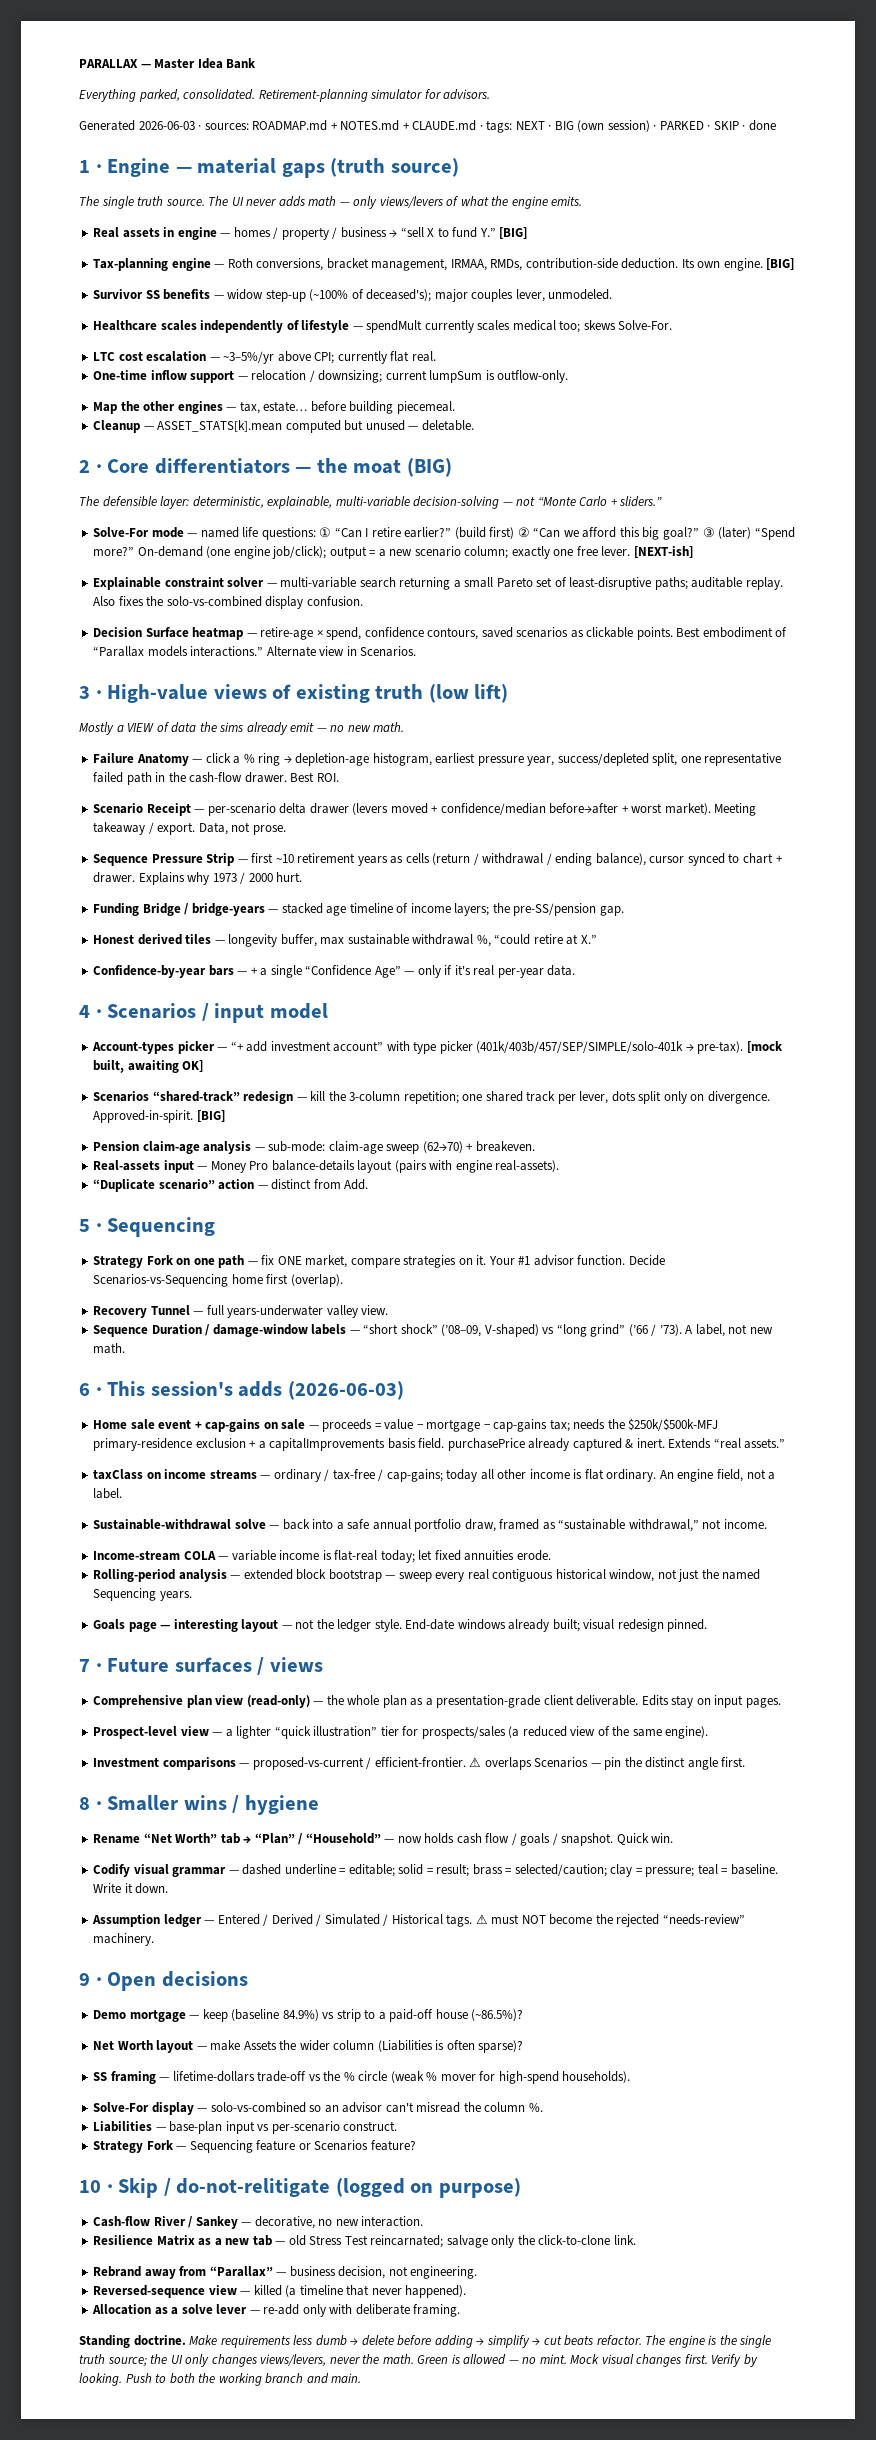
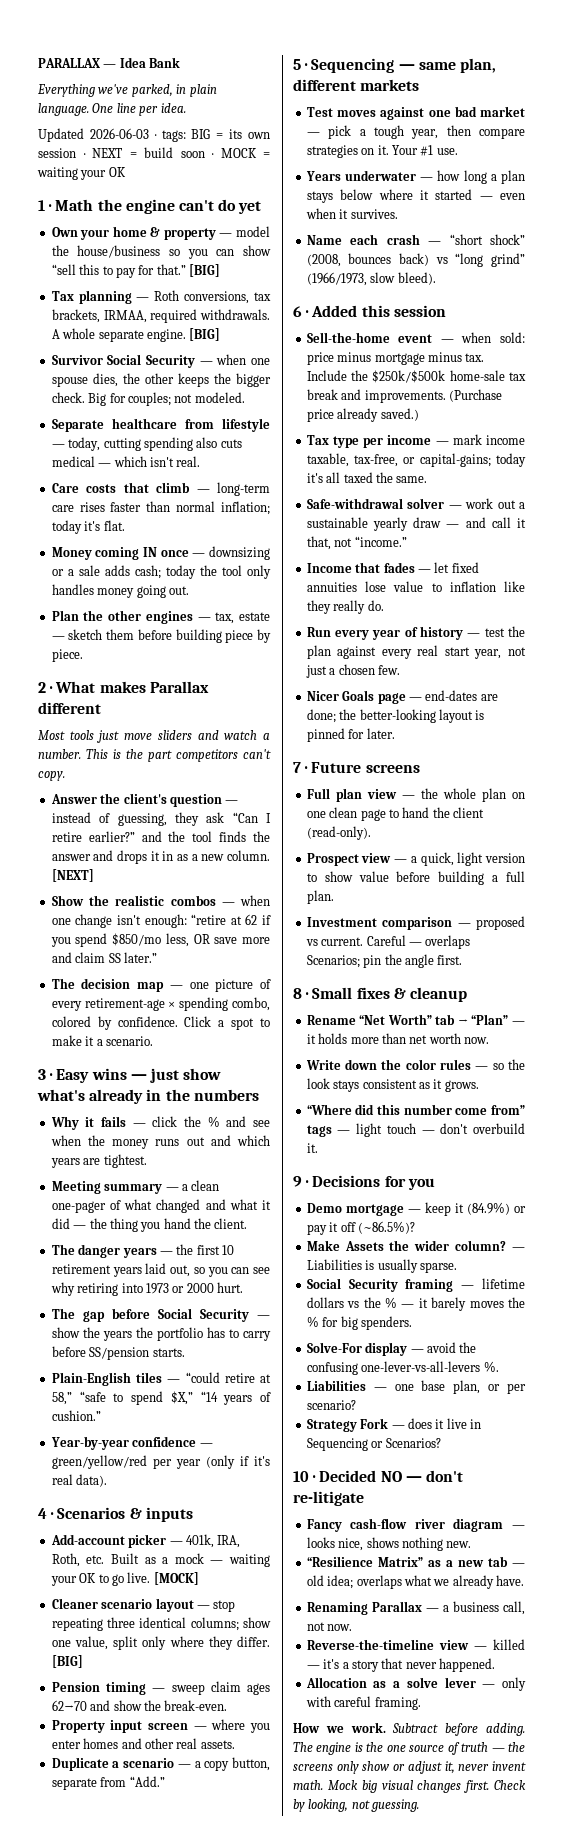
[154,59,196,69] Master -> (117, 66) none
[138,89,491,102] [79,120,776,133] [79,158,459,178] [79,196,583,209] [93,227,528,240] [93,258,211,271] parked, consolidated. Retirement-planning simulator for advisors. // Generated 2026-06-03 · sources: ROADMAP.md + NOTES.md + CLAUDE.md · tags: NEXT · BIG (own session) · PARKED · SKIP · done // 1 · Engine — material gaps (truth source) // The single truth source. The UI never adds math — only views/levers of what the engine emits. // Real assets in engine — homes / property / business → “sell X to fund Y.” [BIG] // Tax-planning engine -> [98,84,217,97] [38,103,186,116] [38,128,270,142] [38,147,270,158] [37,167,126,180] [38,199,262,214] [51,226,270,240] [51,245,271,259] [51,264,220,278] [51,290,132,304] we've parked, in plain language. One line per idea. // Updated 2026-06-03 · tags: BIG = its own session · NEXT = build soon · MOCK = waiting your OK // 1 · Math the engine can't do yet // Own your home & property — model the house/business so you can show “sell this to pay for that.” [BIG] // Tax planning
[326,258,795,271] [93,289,613,302] [93,320,673,333] [93,351,436,364] [93,370,569,383] [93,402,118,414] bracket management, IRMAA, RMDs, contribution-side deduction. Its own engine. [BIG] // Survivor SS benefits — widow step-up (~100% of deceased's); major couples lever, unmodeled. // Healthcare scales independently of lifestyle — spendMult currently scales medical too; skews Solve-For. // LTC cost escalation — ~3–5%/yr above CPI; currently flat real. // One-time inflow support — relocation / downsizing; current lumpSum is outflow-only. // Map -> [253,292,271,301] [51,309,270,323] [51,328,221,342] [51,354,270,368] [51,373,271,387] [51,392,245,406] [51,418,270,432] [51,437,242,451] [51,456,201,467] [51,482,270,496] [51,501,270,515] [51,520,125,534] [51,546,270,560] [51,565,271,579] [51,584,189,598] [51,610,79,621] tax brackets, IRMAA, required withdrawals. A whole separate engine. [BIG] // Survivor Social Security — when one spouse dies, the other keeps the bigger check. Big for couples; not modeled. // Separate healthcare from lifestyle — today, cutting spending also cuts medical — which isn't real. // Care costs that climb — long-term care rises faster than normal inflation; today it's flat. // Money coming IN once — downsizing or a sale adds cash; today the tool only handles money going out. // Plan
[263,401,455,414] [93,420,474,433] [79,458,452,477] [79,496,663,509] [93,527,795,540] [93,546,693,559] [93,577,783,590] [93,596,363,609] [93,627,788,640] [93,646,417,657] [79,684,509,703] [79,722,405,735] [93,753,782,766] [93,772,339,785] [93,803,757,816] [93,822,286,835] [93,853,783,866] [93,872,303,885] [93,903,624,916] [93,934,597,947] [93,965,441,978] estate… before building piecemeal. // Cleanup — ASSET_STATS[k].mean computed but unused — deletable. // 2 · Core differentiators — the moat (BIG) // The defensible layer: deterministic, explainable, multi-variable decision-solving — not “Monte Carlo + sliders.” // Solve-For mode — named life questions: ① “Can I retire earlier?” (build first) ② “Can we afford this big goal?” ③ (later) “Spend more?” On-demand (one engine job/click); output = a new scenario column; exactly one free lever. [NEXT-ish] // Explainable constraint solver — multi-variable search returning a small Pareto set of least-disruptive paths; auditable replay. Also fixes the solo-vs-combined display confusion. // Decision Surface heatmap — retire-age × spend, confidence contours, saved scenarios as clickable points. Best embodiment of “Parallax models interactions.” Alternate view in Scenarios. // 3 · High-value views of existing truth (low lift) // Mostly a VIEW of data the sims already emit — no new math. // Failure Anatomy — click a % ring → depletion-age histogram, earliest pressure year, success/depleted split, one representative failed path in the cash-flow drawer. Best ROI. // Scenario Receipt — per-scenario delta drawer (levers moved + confidence/median before→after + worst market). Meeting takeaway / export. Data, not prose. // Sequence Pressure Strip — first ~10 retirement years as cells (return / withdrawal / ending balance), cursor synced to chart + drawer. Explains why 1973 / 2000 hurt. // Funding Bridge / bridge-years — stacked age timeline of income layers; the pre-SS/pension gap. // Honest derived tiles — longevity buffer, max sustainable withdrawal %, “could retire at X.” // Confidence-by-year bars — + a single “Confidence Age” — only -> [239,612,270,621] [51,629,271,643] [51,649,83,662] [38,681,209,693] [38,702,101,714] [38,730,270,743] [38,749,271,762] [38,771,65,781] [50,793,239,807] [51,812,271,826] [51,831,270,842] [51,850,270,864] [51,869,94,882] [51,895,270,906] [51,914,271,928] [50,933,270,947] [51,952,157,963] [51,978,271,992] [51,997,270,1011] [51,1016,270,1030] [51,1035,153,1046] [38,1068,222,1083] [37,1089,259,1104] [50,1116,270,1130] [50,1135,270,1149] [50,1154,147,1168] [51,1180,220,1194] [51,1199,271,1213] [51,1218,248,1232] [51,1244,234,1258] [51,1263,270,1277] [50,1282,243,1296] [51,1308,270,1322] [51,1327,271,1341] [51,1346,185,1360] [51,1372,271,1386] [51,1391,271,1405] [51,1410,101,1421] [50,1436,213,1450] [51,1455,235,1469] estate — sketch them before building piece by piece. // 2 · What makes Parallax different // Most tools just move sliders and watch a number. This is the part competitors can't copy. // Answer the client's question — instead of guessing, they ask “Can I retire earlier?” and the tool finds the answer and drops it in as a new column. [NEXT] // Show the realistic combos — when one change isn't enough: “retire at 62 if you spend $850/mo less, OR save more and claim SS later.” // The decision map — one picture of every retirement-age × spending combo, colored by confidence. Click a spot to make it a scenario. // 3 · Easy wins — just show what's already in the numbers // Why it fails — click the % and see when the money runs out and which years are tightest. // Meeting summary — a clean one-pager of what changed and what it did — the thing you hand the client. // The danger years — the first 10 retirement years laid out, so you can see why retiring into 1973 or 2000 hurt. // The gap before Social Security — show the years the portfolio has to carry before SS/pension starts. // Plain-English tiles — “could retire at 58,” “safe to spend $X,” “14 years of cushion.” // Year-by-year confidence — green/yellow/red per year (only
[497,965,576,978] per-year data. -> [76,1474,108,1487] data).
[201,1003,328,1023] [92,1041,783,1054] [93,1060,204,1073] [93,1091,770,1104] [93,1110,225,1123] [93,1141,535,1154] [93,1160,560,1173] [93,1179,369,1192] [79,1217,216,1237] [93,1255,348,1268] / input model // Account-types picker — “+ add investment account” with type picker (401k/403b/457/SEP/SIMPLE/solo-401k → pre-tax). [mock built, awaiting OK] // Scenarios “shared-track” redesign — kill the 3-column repetition; one shared track per lever, dots split only on divergence. Approved-in-spirit. [BIG] // Pension claim-age analysis — sub-mode: claim-age sweep (62→70) + breakeven. // Real-assets input — Money Pro balance-details layout (pairs with engine real-assets). // “Duplicate scenario” action — distinct from Add. // 5 · Sequencing // Strategy Fork on one path — fix ONE market, -> [129,1507,193,1522] [50,1534,241,1548] [51,1553,270,1567] [50,1572,199,1586] [51,1598,236,1612] [51,1617,271,1631] [51,1636,270,1650] [51,1655,83,1668] [51,1681,270,1695] [51,1700,228,1711] [51,1719,270,1733] [51,1738,235,1749] [51,1757,270,1771] [51,1776,165,1790] [293,58,496,73] [293,79,420,91] [306,106,525,120] [306,125,471,139] & inputs // Add-account picker — 401k, IRA, Roth, etc. Built as a mock — waiting your OK to go live. [MOCK] // Cleaner scenario layout — stop repeating three identical columns; show one value, split only where they differ. [BIG] // Pension timing — sweep claim ages 62→70 and show the break-even. // Property input screen — where you enter homes and other real assets. // Duplicate a scenario — a copy button, separate from “Add.” // 5 · Sequencing — same plan, different markets // Test moves against one bad market — pick a tough year, then
[533,1255,665,1266] [93,1274,343,1287] [93,1305,389,1318] [93,1324,773,1337] [93,1343,126,1354] [79,1381,404,1400] [93,1418,719,1432] [93,1438,786,1451] [93,1469,776,1482] [93,1488,123,1499] [93,1519,767,1532] [93,1550,551,1563] [93,1569,761,1582] [93,1588,192,1601] [93,1619,708,1632] advisor function. Decide Scenarios-vs-Sequencing home first (overlap). // Recovery Tunnel — full years-underwater valley view. // Sequence Duration / damage-window labels — “short shock” (’08–09, V-shaped) vs “long grind” (’66 / ’73). A label, not new math. // 6 · This session's adds (2026-06-03) // Home sale event + cap-gains on sale — proceeds = value − mortgage − cap-gains tax; needs the $250k/$500k-MFJ primary-residence exclusion + a capitalImprovements basis field. purchasePrice already captured & inert. Extends “real assets.” // taxClass on income streams — ordinary / tax-free / cap-gains; today all other income is flat ordinary. An engine field, not a label. // Sustainable-withdrawal solve — back into a safe annual portfolio draw, framed as “sustainable withdrawal,” not income. // Income-stream COLA — variable income is flat-real today; let fixed annuities erode. // Rolling-period analysis — extended block bootstrap — sweep every real contiguous historical window, not just the named Sequencing years. // Goals page — interesting layout — not the ledger style. End-date windows already built; visual redesign pinned. -> [436,148,458,155] [305,170,525,184] [306,189,525,203] [305,208,398,219] [306,234,525,245] [306,253,525,267] [306,272,436,286] [293,305,446,317] [306,332,525,343] [306,352,485,365] [306,370,526,383] [306,389,502,403] [306,408,419,422] [306,434,525,448] [306,453,526,467] [306,472,428,483] [306,498,525,509] [306,517,526,531] [306,536,407,550] [306,562,479,573] [306,581,525,592] [306,600,384,614] [306,626,525,640] [306,645,526,659] [305,664,400,678] [306,690,498,704] [306,709,485,723] [306,728,395,742] use. // Years underwater — how long a plan stays below where it started — even when it survives. // Name each crash — “short shock” (2008, bounces back) vs “long grind” (1966/1973, slow bleed). // 6 · Added this session // Sell-the-home event — when sold: price minus mortgage minus tax. Include the $250k/$500k home-sale tax break and improvements. (Purchase price already saved.) // Tax type per income — mark income taxable, tax-free, or capital-gains; today it's all taxed the same. // Safe-withdrawal solver — work out a sustainable yearly draw — and call it that, not “income.” // Income that fades — let fixed annuities lose value to inflation like they really do. // Run every year of history — test the plan against every real start year, not just a chosen few. // Nicer Goals page — end-dates are done; the better-looking layout is pinned for later.
[174,1657,323,1675] [93,1695,184,1708] surfaces / views // Comprehensive -> [365,764,420,773] [306,788,330,799] screens // Full
[246,1695,310,1708] (read-only) -> (397, 794) none
[410,1695,781,1708] [93,1726,709,1739] [93,1757,601,1770] as a presentation-grade client deliverable. Edits stay on input pages. // Prospect-level view — a lighter “quick illustration” tier for prospects/sales (a reduced view of the same engine). // Investment comparisons — proposed-vs-current / efficient-frontier. ⚠ overlaps Scenarios — -> [512,792,525,799] [306,807,484,821] [306,826,371,840] [306,852,525,866] [306,871,525,885] [306,890,334,904] [306,916,525,930] [305,935,471,949] [306,955,360,968] on one clean page to hand the client (read-only). // Prospect view — a quick, light version to show value before building a full plan. // Investment comparison — proposed vs current. Careful — overlaps Scenarios;
[645,1757,686,1768] distinct -> (402, 959) none
[107,1795,319,1815] Smaller wins / hygiene -> [312,987,467,1002] Small fixes & cleanup
[298,1833,674,1846] [93,1864,778,1877] [93,1883,169,1894] [92,1914,745,1927] [93,1933,155,1946] / “Household” — now holds cash flow / goals / snapshot. Quick win. // Codify visual grammar — dashed underline = editable; solid = result; brass = selected/caution; clay = pressure; teal = baseline. Write it down. // Assumption ledger — Entered / Derived / Simulated / Historical tags. ⚠ must NOT become the rejected “needs-review” machinery. -> [512,1021,525,1025] [306,1033,489,1044] [305,1059,525,1070] [306,1078,479,1092] [306,1104,525,1115] [306,1123,525,1137] [306,1143,318,1153] — it holds more than net worth now. // Write down the color rules — so the look stays consistent as it grows. // “Where did this number come from” tags — light touch — don't overbuild it.
[107,1971,248,1991] Open decisions -> [312,1175,435,1190] Decisions for you
[231,2009,524,2022] [93,2040,524,2053] [93,2071,631,2084] [93,2102,543,2115] [93,2121,398,2134] [93,2140,416,2153] [79,2178,521,2198] [93,2216,424,2229] [93,2235,195,2246] (baseline 84.9%) vs strip to a paid-off house (~86.5%)? // Net Worth layout — make Assets the wider column (Liabilities is often sparse)? // SS framing — lifetime-dollars trade-off vs the % circle (weak % mover for high-spend households). // Solve-For display — solo-vs-combined so an advisor can't misread the column %. // Liabilities — base-plan input vs per-scenario construct. // Strategy Fork — Sequencing feature or Scenarios feature? // 10 · Skip / do-not-relitigate (logged on purpose) // Cash-flow River / Sankey — decorative, no new interaction. // Resilience Matrix -> [454,1202,526,1215] [306,1221,415,1235] [306,1240,525,1251] [306,1259,457,1273] [306,1278,525,1292] [306,1297,525,1311] [306,1316,412,1330] [306,1342,477,1356] [306,1361,499,1375] [306,1380,526,1394] [306,1400,356,1410] [306,1418,481,1432] [306,1438,441,1451] [293,1470,463,1482] [293,1491,364,1506] [306,1518,525,1532] [306,1537,472,1551] [306,1556,423,1567] it (84.9%) or pay it off (~86.5%)? // Make Assets the wider column? — Liabilities is usually sparse. // Social Security framing — lifetime dollars vs the % — it barely moves the % for big spenders. // Solve-For display — avoid the confusing one-lever-vs-all-levers %. // Liabilities — one base plan, or per scenario? // Strategy Fork — does it live in Sequencing or Scenarios? // 10 · Decided NO — don't re-litigate // Fancy cash-flow river diagram — looks nice, shows nothing new. // “Resilience Matrix”
[309,2235,636,2248] [93,2266,478,2279] [93,2285,343,2298] Stress Test reincarnated; salvage only the click-to-clone link. // Rebrand away from “Parallax” — business decision, not engineering. // Reversed-sequence view — killed (a timeline -> [327,1575,524,1589] [306,1601,525,1615] [306,1622,353,1631] [306,1639,525,1650] [306,1659,379,1672] idea; overlaps what we already have. // Renaming Parallax — a business call, not now. // Reverse-the-timeline view — killed — it's a story
[405,2285,467,2298] happened). -> [439,1658,495,1672] happened.
[263,2304,300,2315] re-add -> (496, 1686) none
[355,2304,410,2315] deliberate -> [334,1696,372,1707] careful
[79,2335,772,2348] [79,2354,758,2367] [79,2373,362,2386] Standing doctrine. Make requirements less dumb → delete before adding → simplify → cut beats refactor. The engine is the single truth source; the UI only changes views/levers, never the math. Green is allowed — no mint. Mock visual changes first. Verify by looking. Push to both the working branch and main. -> [293,1722,525,1736] [293,1742,525,1755] [293,1761,526,1774] [293,1780,526,1793] [293,1799,420,1812] How we work. Subtract before adding. The engine is the one source of truth — the screens only show or adjust it, never invent math. Mock big visual changes first. Check by looking, not guessing.

